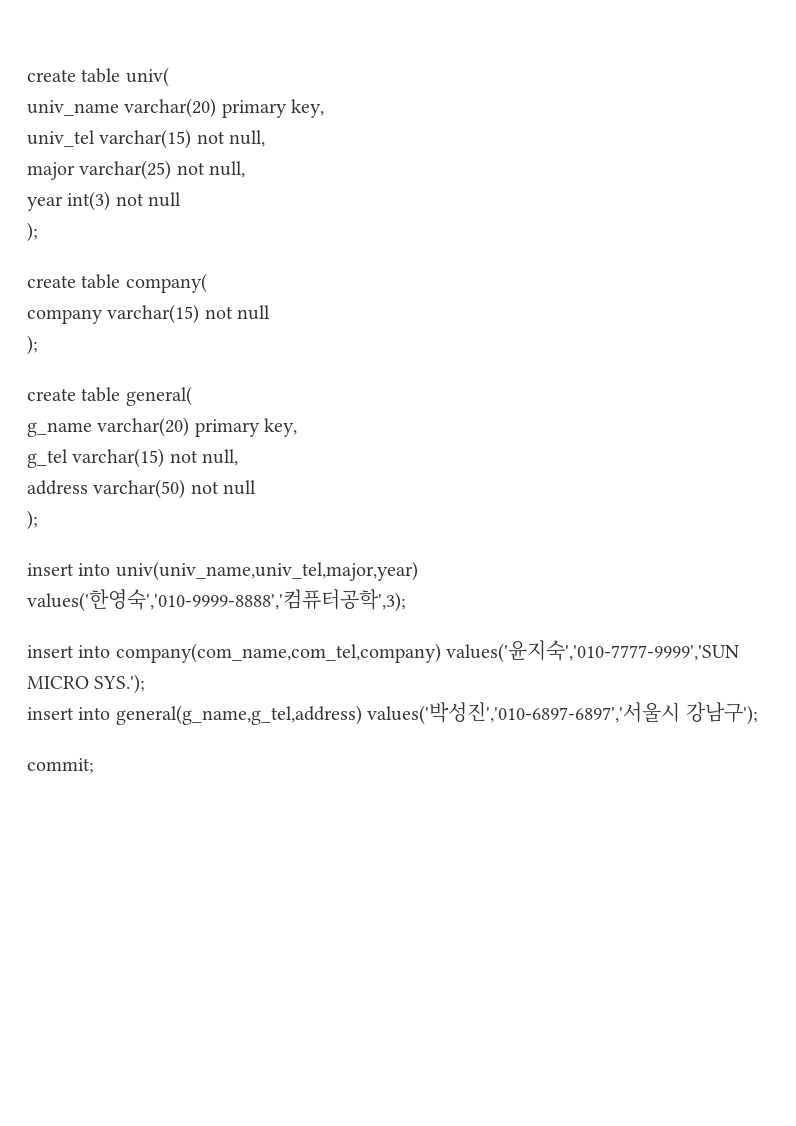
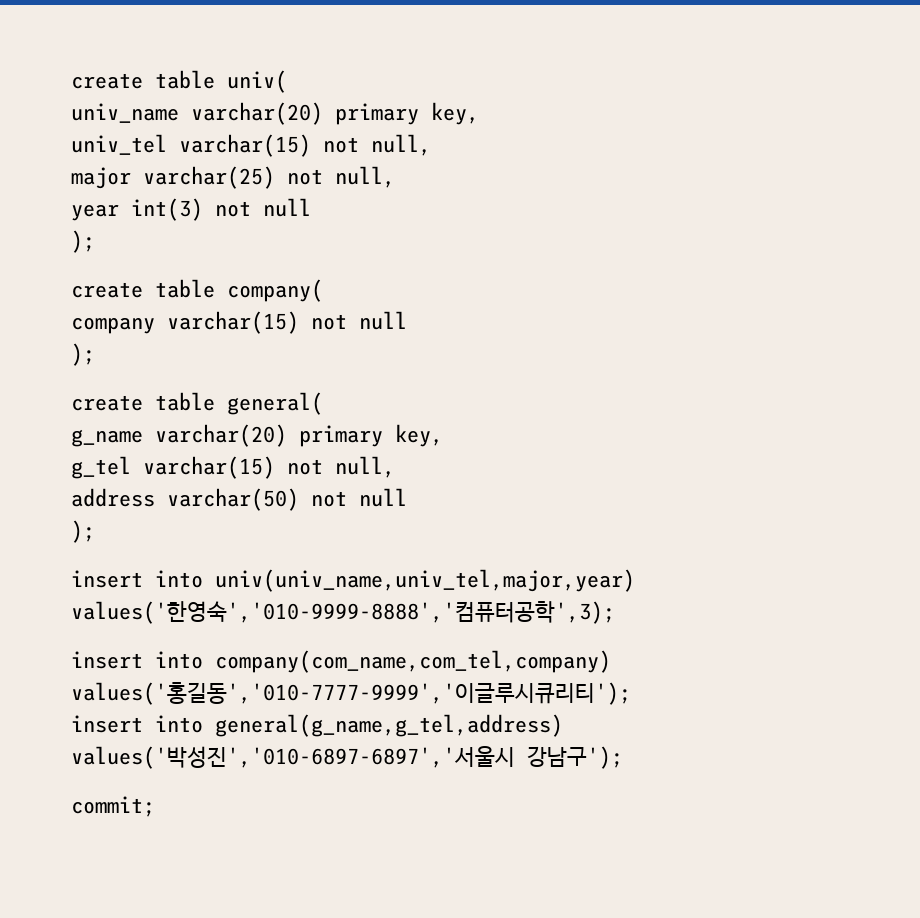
[446,640,740,663] [27,674,146,694] values('윤지숙','010-7777-9999','SUN MICRO SYS.'); -> [71,682,631,705] values('홍길동','010-7777-9999','이글루시큐리티');

